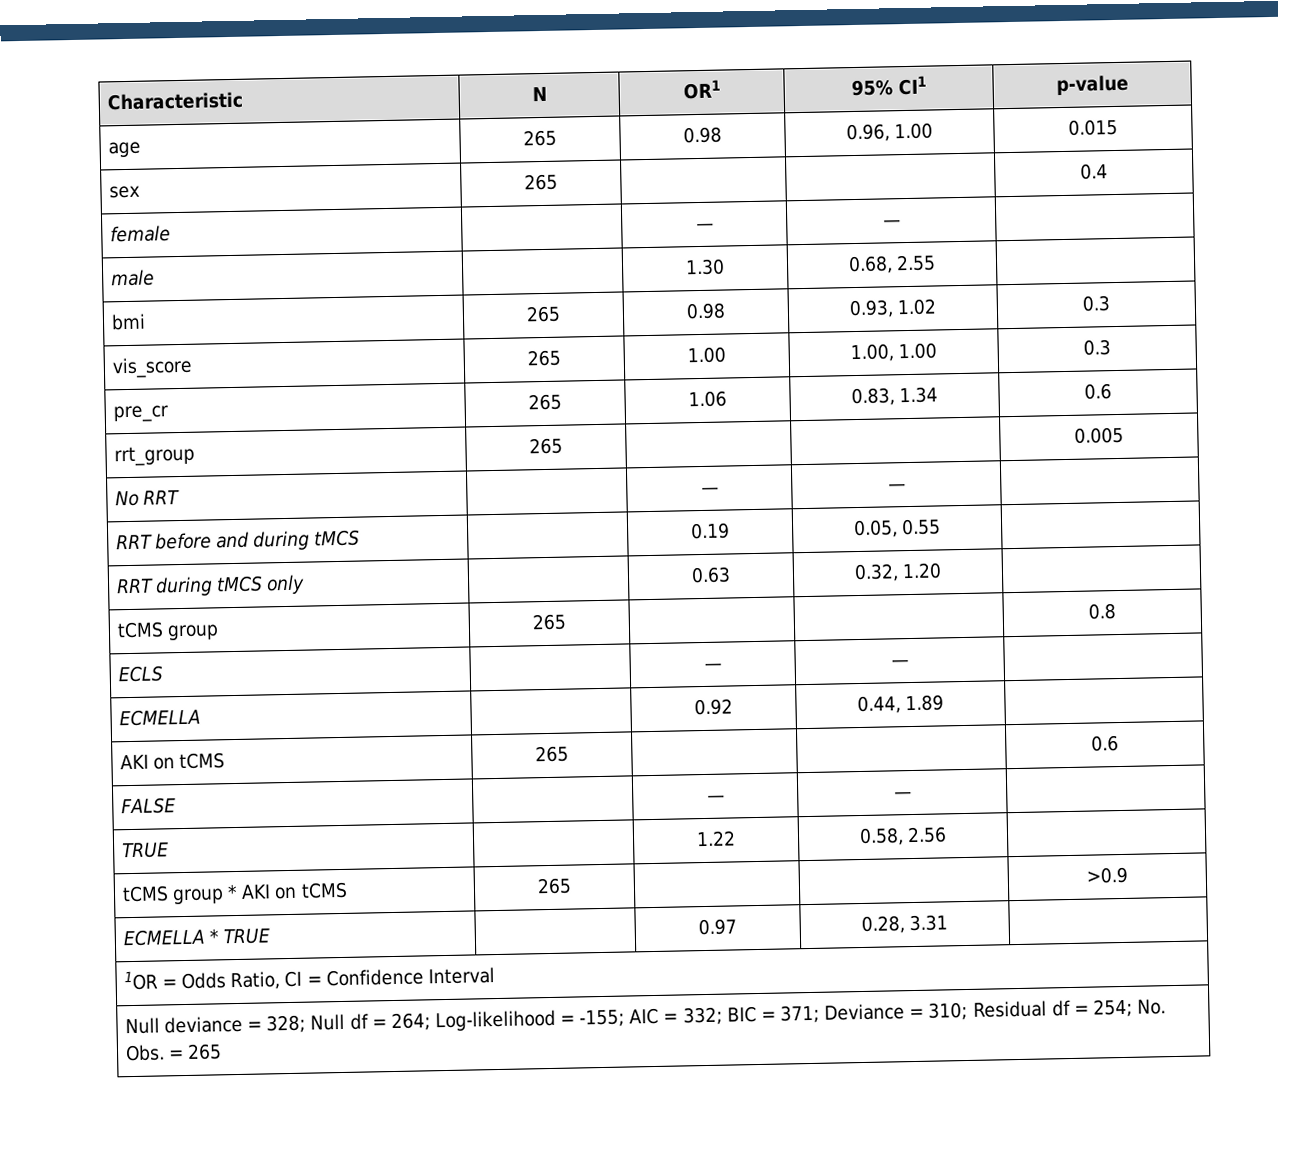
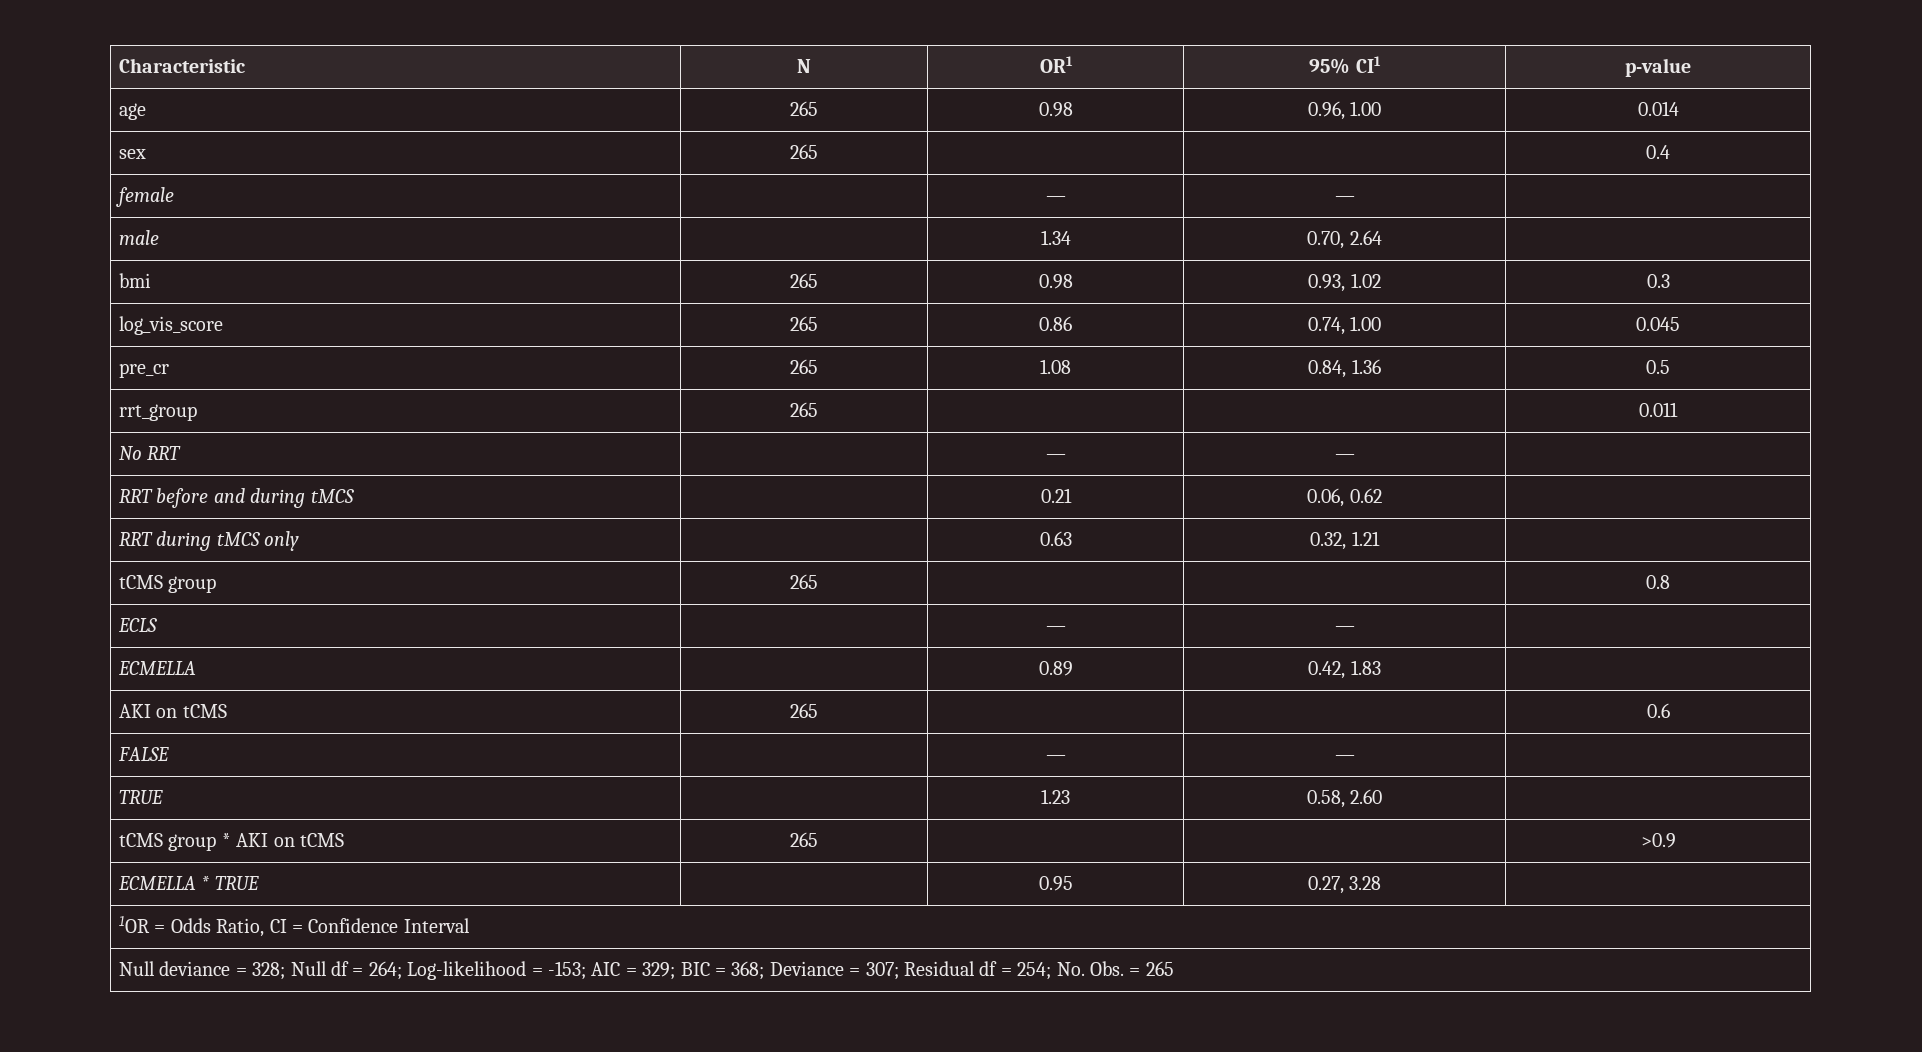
[1068,118,1118,136] 0.015 -> [1637,101,1679,116] 0.014
[685,258,725,276] [847,254,937,275] 1.30 | 0.68, 2.55 -> [1040,230,1071,245] [1307,230,1382,249] 1.34 | 0.70, 2.64
[111,356,193,379] [527,349,561,367] [687,346,726,364] [849,342,938,363] [1083,339,1111,356] vis_score | 265 | 1.00 | 1.00, 1.00 | 0.3 -> [119,316,224,335] [790,316,818,331] [1039,316,1072,331] [1307,316,1382,335] [1636,317,1680,331] log_vis_score | 265 | 0.86 | 0.74, 1.00 | 0.045
[688,390,727,408] [850,386,939,407] [1084,383,1112,400] 1.06 | 0.83, 1.34 | 0.6 -> [1040,359,1071,374] [1308,359,1381,378] [1646,360,1670,374] 1.08 | 0.84, 1.36 | 0.5
[1074,426,1124,444] 0.005 -> [1639,402,1678,417] 0.011
[690,522,730,540] [852,518,942,539] 0.19 | 0.05, 0.55 -> [1040,488,1072,503] [1307,488,1382,507] 0.21 | 0.06, 0.62
[902,562,943,580] 1.20 -> [1351,531,1380,546] 1.21
[694,698,733,716] [856,694,945,715] 0.92 | 0.44, 1.89 -> [1038,661,1073,676] [1308,660,1381,679] 0.89 | 0.42, 1.83
[696,830,736,847] 1.22 -> [1041,789,1070,804] 1.23
[907,826,948,844] 2.56 -> [1350,789,1383,804] 2.60
[698,918,737,936] [860,914,949,935] 0.97 | 0.28, 3.31 -> [1038,876,1073,891] [1307,876,1382,894] 0.95 | 0.27, 3.28
[579,1009,626,1028] -155; -> [548,961,587,980] -153;
[682,1006,723,1026] 332; -> [642,962,676,980] 329;
[779,1004,820,1024] 371; -> [731,961,765,980] 368;
[928,1001,969,1021] 310; -> [865,962,899,980] 307;

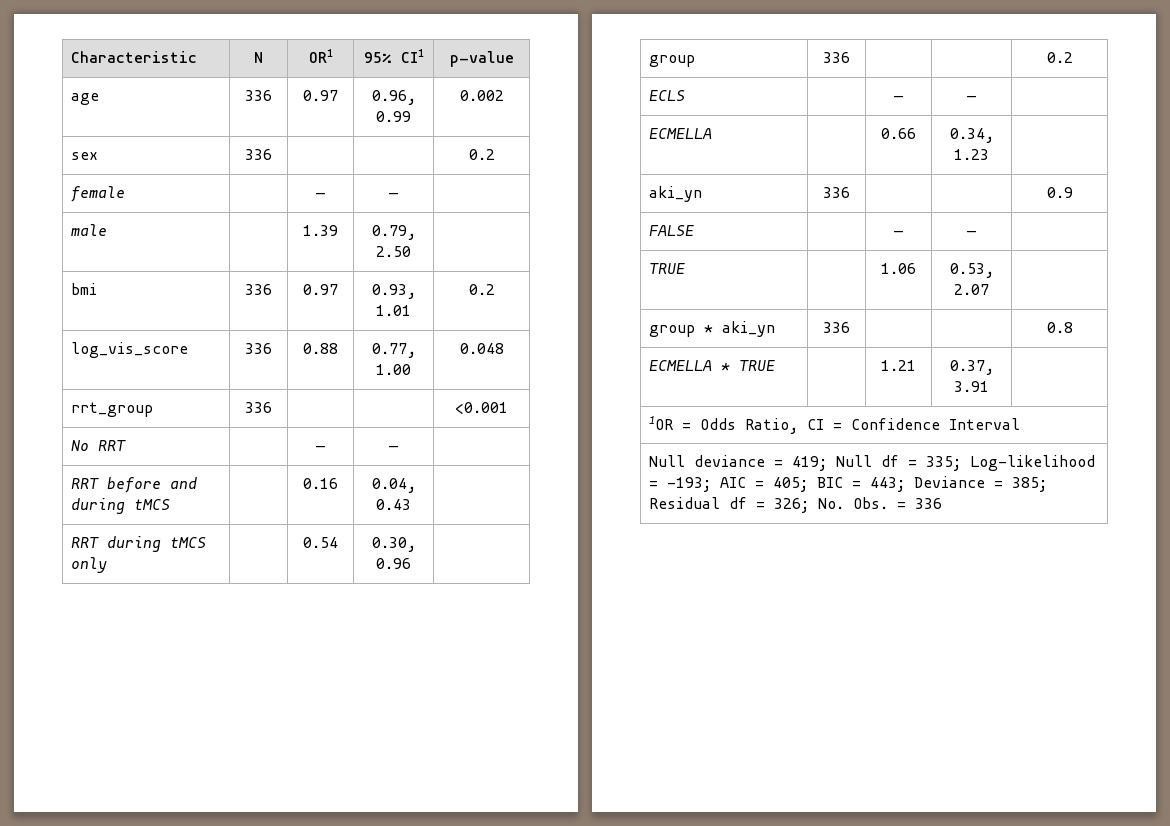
[790,101,818,116] [1038,102,1073,117] 265 | 0.98 -> [245,90,272,101] [303,90,338,101] 336 | 0.97
[1350,101,1382,116] [1637,101,1679,116] 1.00 | 0.014 -> [376,111,411,122] [459,90,504,101] 0.99 | 0.002
[790,144,818,159] [1646,145,1670,159] 265 | | | 0.4 -> [245,149,272,160] [468,149,495,160] 336 | | | 0.2
[1040,230,1071,245] [1307,230,1382,249] 1.34 | 0.70, 2.64 -> [303,225,338,236] [371,225,416,240] [376,246,411,257] 1.39 | 0.79, 2.50
[790,273,818,288] [1038,274,1073,289] 265 | 0.98 -> [245,284,272,295] [303,284,338,295] 336 | 0.97
[1350,273,1381,288] [1646,274,1670,288] 1.02 | 0.3 -> [376,305,411,316] [468,284,495,295] 1.01 | 0.2
[790,316,818,331] [1039,316,1072,331] [1307,316,1382,335] [1636,317,1680,331] [119,363,170,378] [790,359,818,374] [1040,359,1071,374] [1308,359,1381,378] [1646,360,1670,374] 265 | 0.86 | 0.74, 1.00 | 0.045 // pre_cr | 265 | 1.08 | 0.84, 1.36 | 0.5 -> [245,343,272,354] [303,343,338,354] [371,343,416,358] [376,364,411,375] [459,343,504,354] 336 | 0.88 | 0.77, 1.00 | 0.048
[790,402,818,417] [1639,402,1678,417] 265 | | | 0.011 -> [245,402,272,413] [455,402,508,414] 336 | | | <0.001
[1040,488,1072,503] [1307,488,1382,507] 0.21 | 0.06, 0.62 -> [303,478,338,489] [371,478,416,493] [376,499,411,510] 0.16 | 0.04, 0.43
[1039,531,1072,546] [1310,531,1380,550] [119,575,164,589] 0.63 | 0.32, 1.21 | // tCMS -> [303,537,338,548] [371,537,416,552] [376,558,411,569] 0.54 | 0.30, 0.96 | //
[790,574,818,589] [1646,575,1670,589] 265 | | | 0.8 -> [823,52,850,63] [1046,52,1073,63] 336 | | | 0.2
[1038,661,1073,676] [1308,660,1381,679] [119,704,227,718] [790,703,818,718] [1646,703,1670,718] [118,747,170,761] [1045,755,1066,761] [1334,755,1355,761] [119,790,164,804] [1041,789,1070,804] [1306,789,1383,808] [119,833,345,851] [790,832,818,847] [1640,833,1676,848] 0.89 | 0.42, 1.83 | // AKI on tCMS | 265 | | | 0.6 // FALSE | | — | — | // TRUE | | 1.23 | 0.58, 2.60 | // tCMS group * AKI on tCMS | 265 | | | >0.9 -> [881,128,916,139] [949,128,994,143] [954,149,989,160] [649,186,703,202] [823,187,850,198] [1046,187,1073,198] [649,225,695,236] [894,230,903,236] [967,230,976,236] [649,263,686,274] [881,263,916,274] [949,263,994,278] [954,284,989,295] [649,321,776,337] [823,322,850,333] [1046,322,1073,333] 0.66 | 0.34, 1.23 | // aki_yn | 336 | | | 0.9 // FALSE | | — | — | // TRUE | | 1.06 | 0.53, 2.07 | // group * aki_yn | 336 | | | 0.8
[1038,876,1073,891] [1307,876,1382,894] 0.95 | 0.27, 3.28 -> [881,360,916,371] [949,360,994,375] [954,381,989,392] 1.21 | 0.37, 3.91
[252,962,286,980] 328; -> [792,456,828,471] 419;
[368,961,402,980] 264; -> [926,456,962,471] 335;
[548,961,587,980] -153; -> [667,477,712,492] -193;
[642,962,676,980] 329; -> [773,477,809,492] 405;
[731,961,765,980] 368; -> [870,477,906,492] 443;
[865,962,899,980] 307; -> [1012,477,1048,492] 385;
[1017,962,1052,980] 254; -> [774,498,810,513] 326;
[1145,961,1174,976] 265 -> [915,498,943,509] 336

